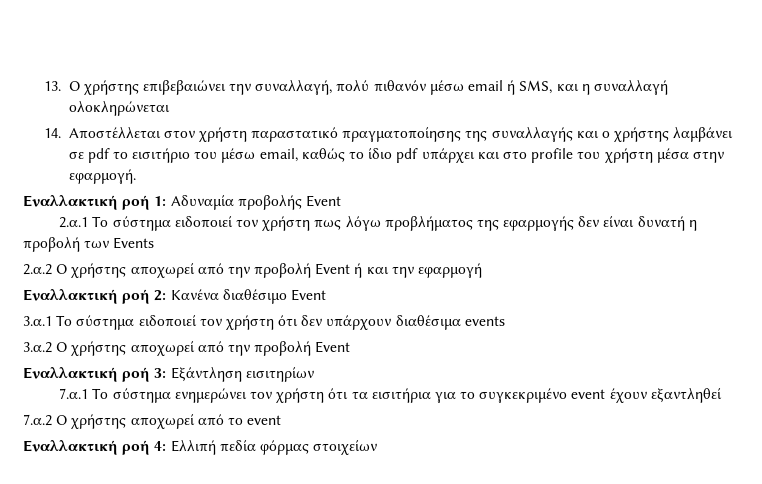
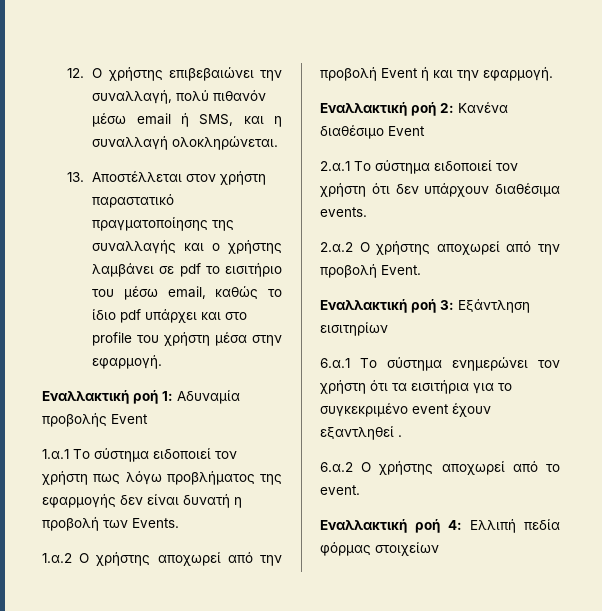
[43,81,61,91] 13. -> [67,68,85,78] 12.
[68,101,170,116] [43,128,61,138] ολοκληρώνεται // 14. -> [172,136,279,150] [67,172,85,182] ολοκληρώνεται. // 13.
[59,217,89,228] 2.α.1 -> [42,449,69,459] 1.α.1
[113,237,155,249] [23,264,52,275] Events // 2.α.2 -> [132,518,179,528] [42,553,72,563] Events. // 1.α.2
[418,263,483,278] εφαρμογή -> [483,67,553,81] εφαρμογή.
[23,316,52,326] 3.α.1 -> [320,161,350,171] 2.α.1
[464,316,505,326] [23,341,351,356] events // 3.α.2 Ο χρήστης αποχωρεί από την προβολή Event -> [320,207,367,217] [320,241,560,255] [320,264,421,278] events. // 2.α.2 Ο χρήστης αποχωρεί από την προβολή Event.
[59,388,89,399] 7.α.1 -> [320,358,350,368] 6.α.1
[23,414,52,426] // 7.α.2 -> [398,435,402,437] [320,462,353,472] . // 6.α.2
[247,415,282,425] event -> [320,485,360,495] event.

